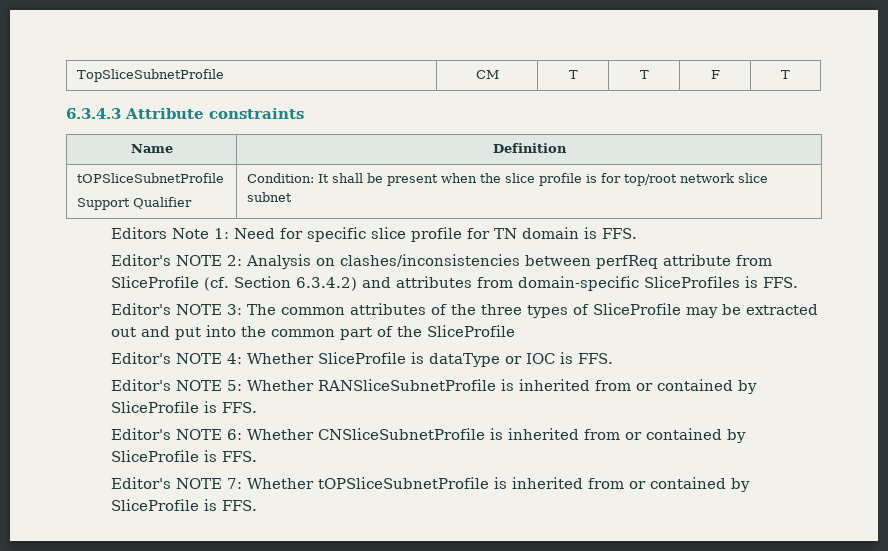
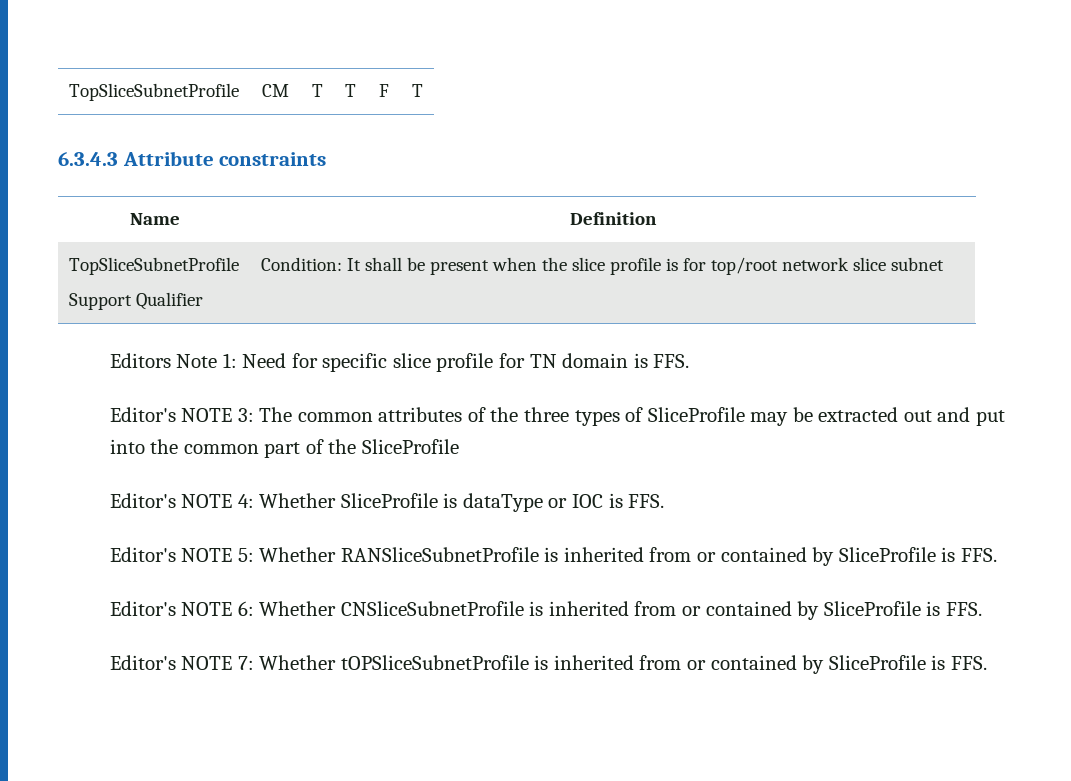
[77,173,225,183] tOPSliceSubnetProfile -> [68,257,239,275] TopSliceSubnetProfile
[110,254,772,269] [110,276,798,291] // Editor's NOTE 2: Analysis on clashes/inconsistencies between perfReq attribute from SliceProfile (cf. Section 6.3.4.2) and attributes from domain-specific SliceProfiles is FFS. -> (690, 361) none

